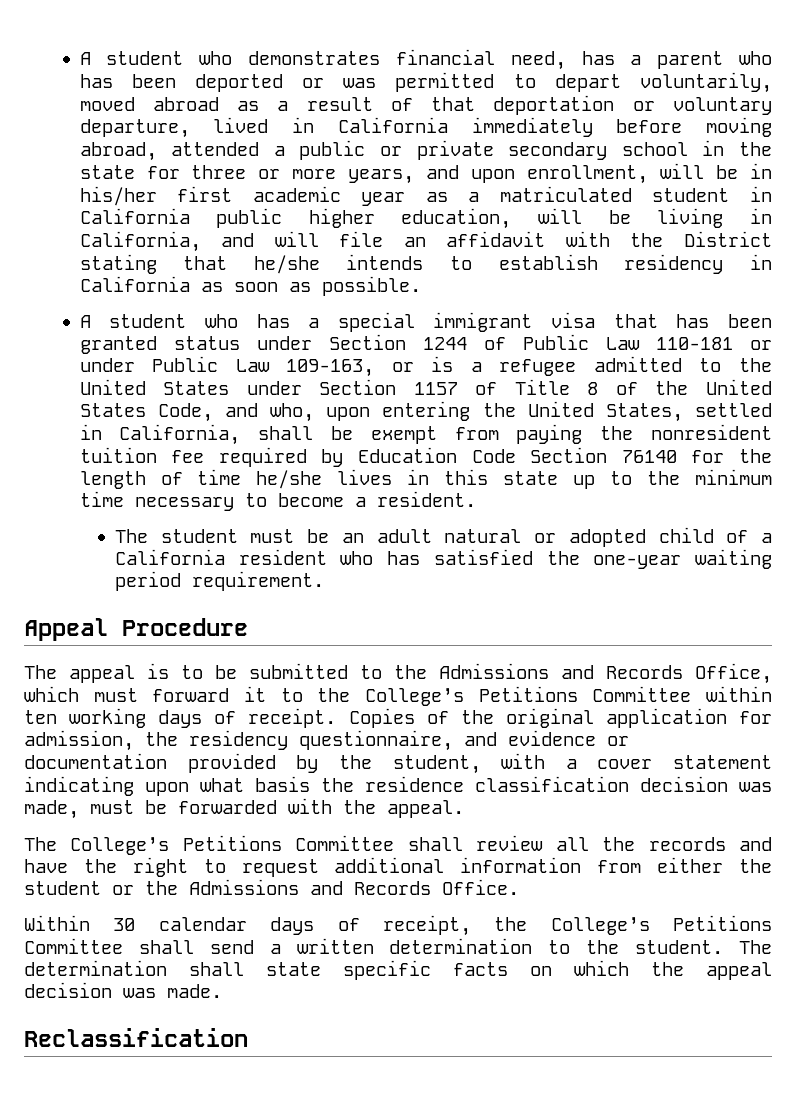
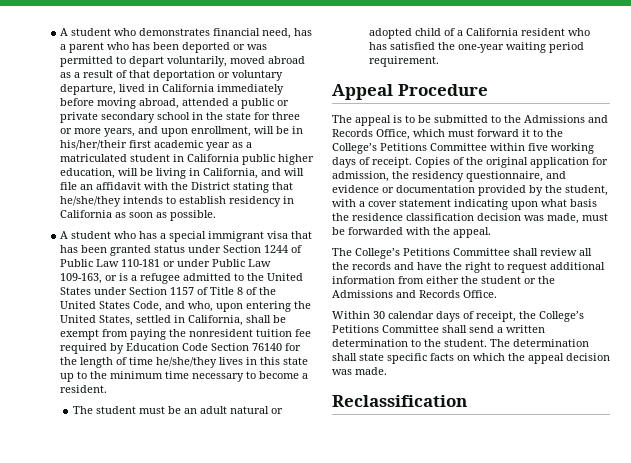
[79,186,157,206] his/her -> [60,140,128,150] his/her/their
[253,255,320,274] he/she -> [60,196,122,207] he/she/they
[256,470,323,489] he/she -> [156,357,218,368] he/she/they
[24,710,57,724] ten -> [528,143,548,151] five

